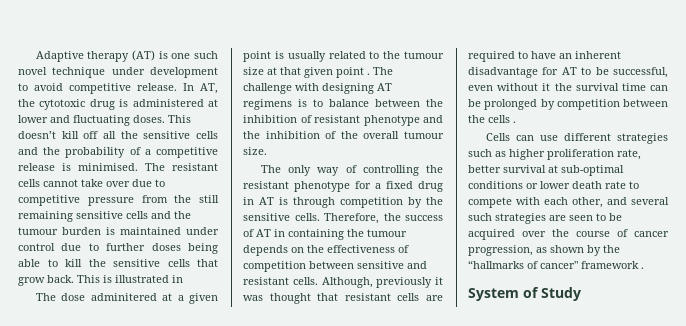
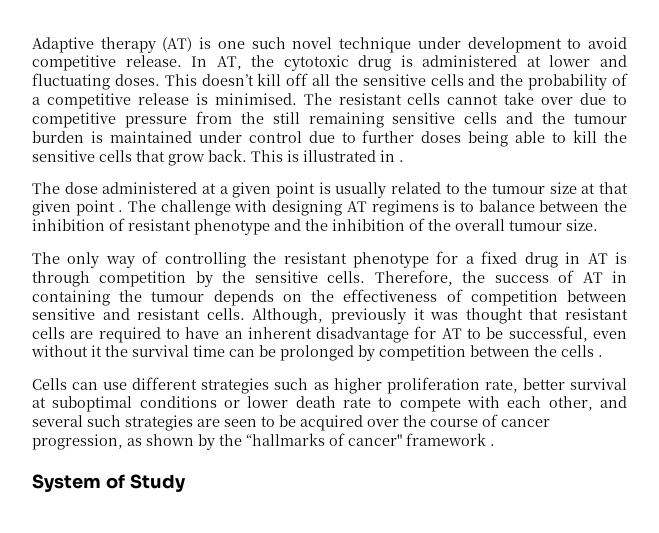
(183, 279) none -> [399,160,404,162] .
[90,293,157,301] adminitered -> [102,182,198,194] administered
[561,165,624,176] sub-optimal -> [52,396,133,412] suboptimal

